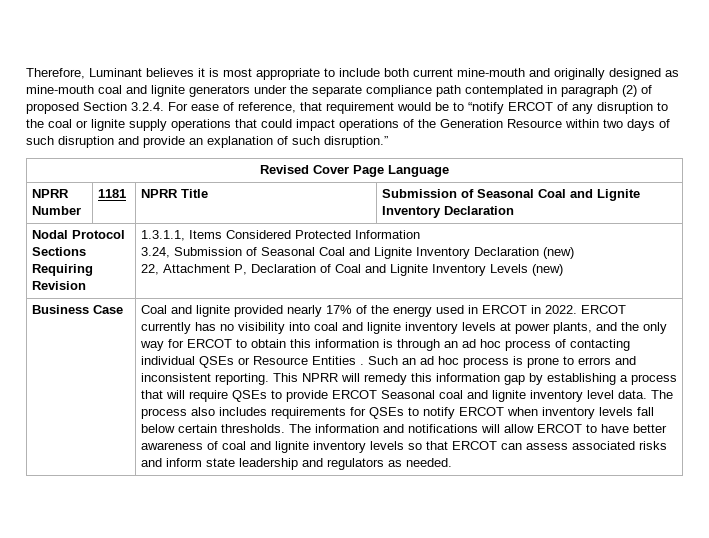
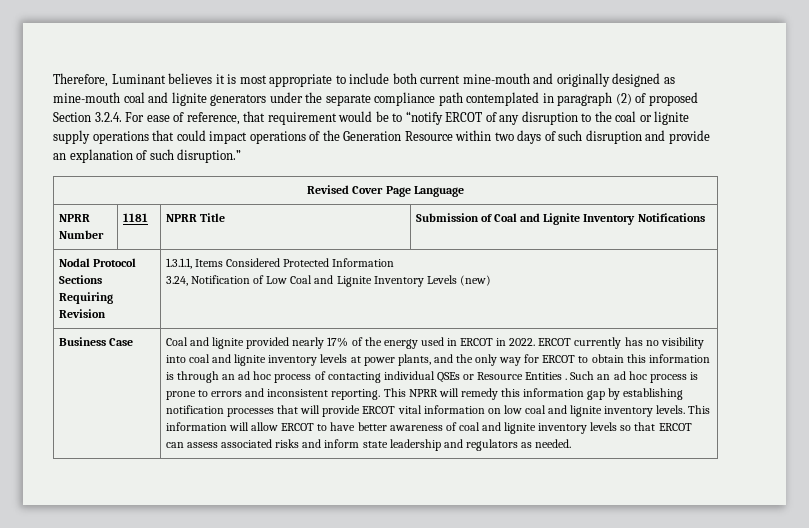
[476,189,640,201] [381,206,514,218] Seasonal Coal and Lignite Inventory Declaration -> [494,213,705,225] Coal and Lignite Inventory Notifications
[173,247,574,259] [140,264,331,275] Submission of Seasonal Coal and Lignite Inventory Declaration (new) // 22, Attachment P, Declaration of -> [191,275,288,284] Notification of Low
[619,374,677,385] [140,390,673,402] [140,407,654,419] [140,424,478,433] a process that will require QSEs to provide ERCOT Seasonal coal and lignite inventory level data. The process also includes requirements for QSEs to notify ERCOT when inventory levels fall below certain thresholds. The information and notifications -> [165,405,711,417] [165,422,227,431] notification processes that will provide ERCOT vital information on low coal and lignite inventory levels. This information

